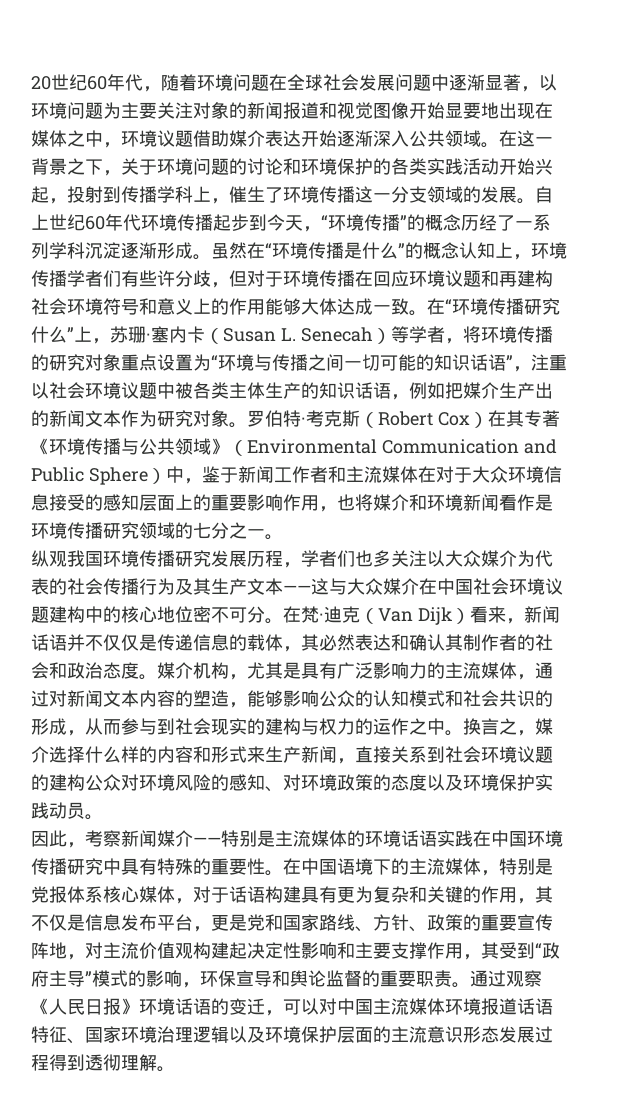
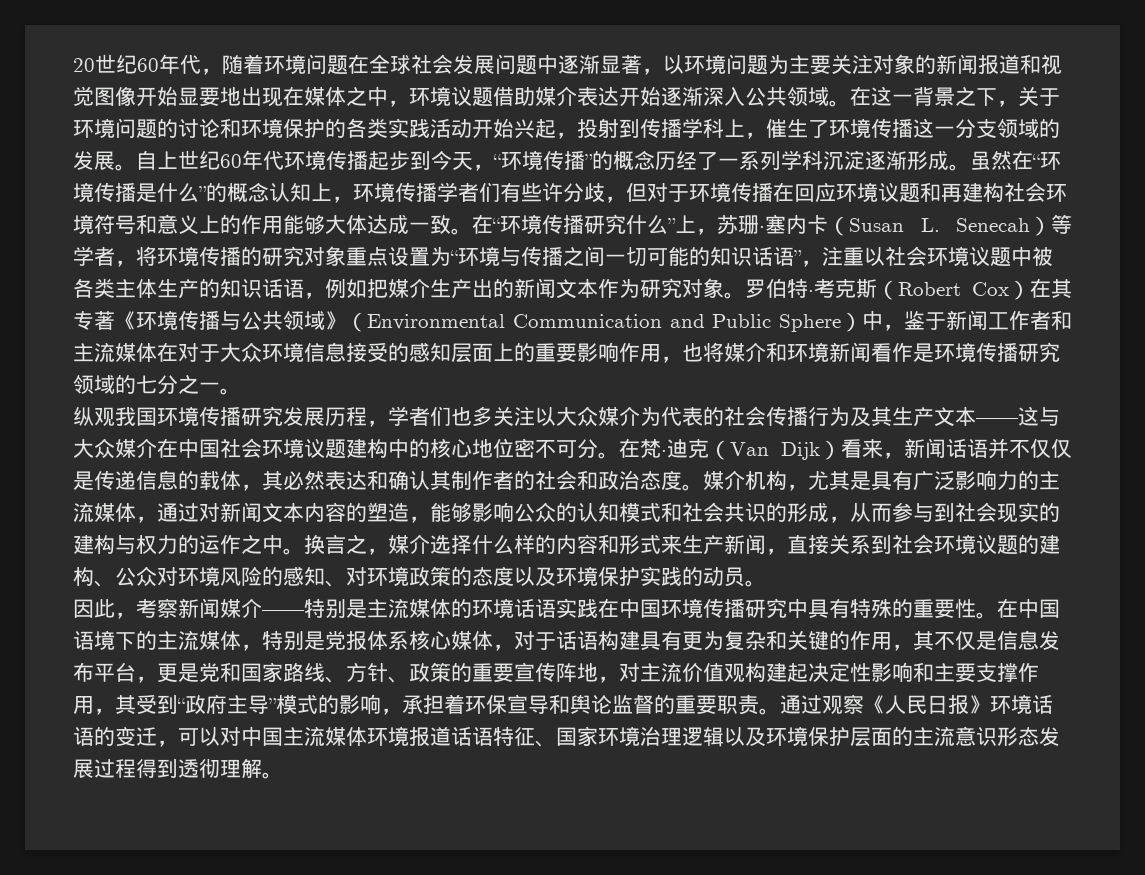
(85, 782) none -> [94,580,115,587] 、
(49, 810) none -> [682,567,703,586] 的
(200, 985) none -> [402,694,465,714] 承担着

